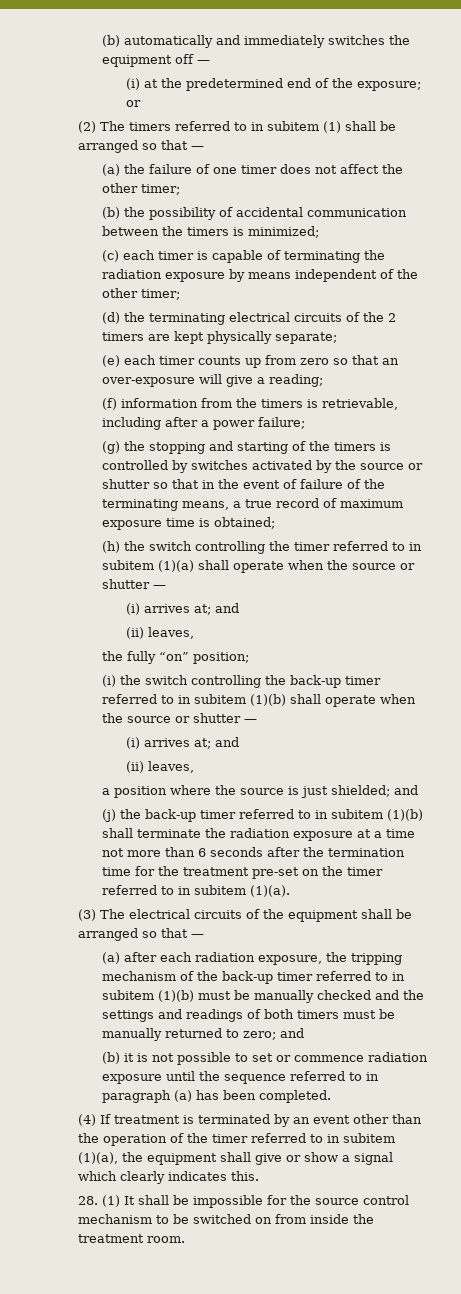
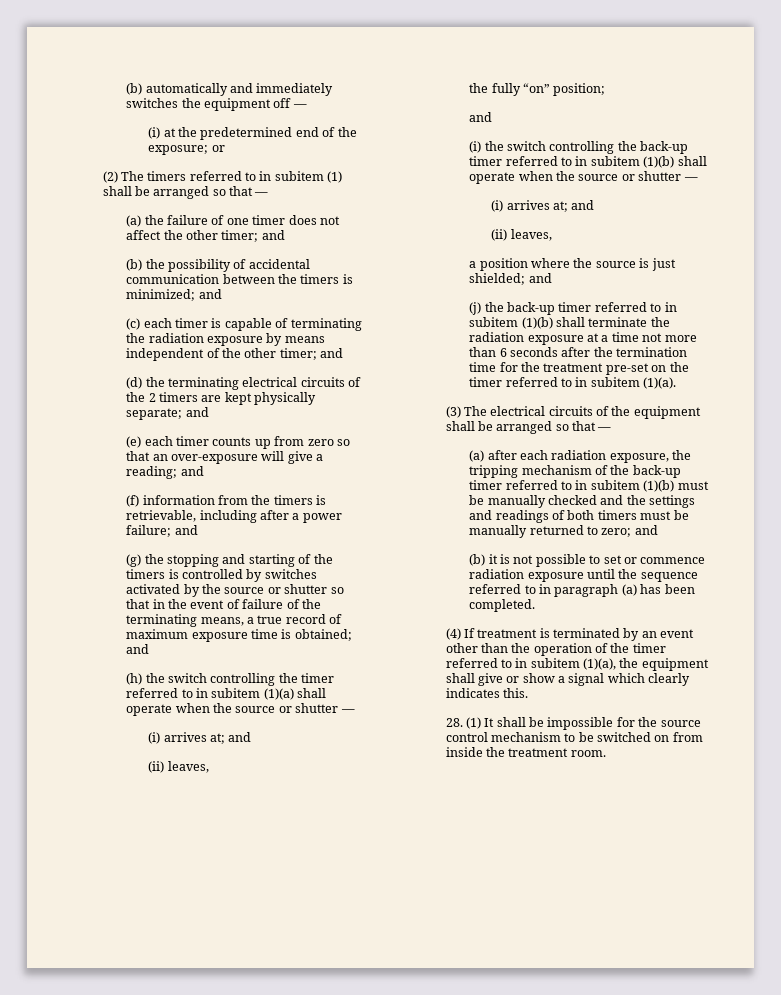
(180, 189) none -> [261,230,285,240] and
(319, 232) none -> [198,289,222,299] and
(180, 294) none -> [320,348,344,358] and
(337, 338) none -> [185,407,209,417] and
(323, 380) none -> [180,466,204,476] and
(305, 423) none -> [174,525,198,535] and
(275, 523) none -> [126,644,150,654] and
(249, 658) none -> [469,112,493,122] // and

